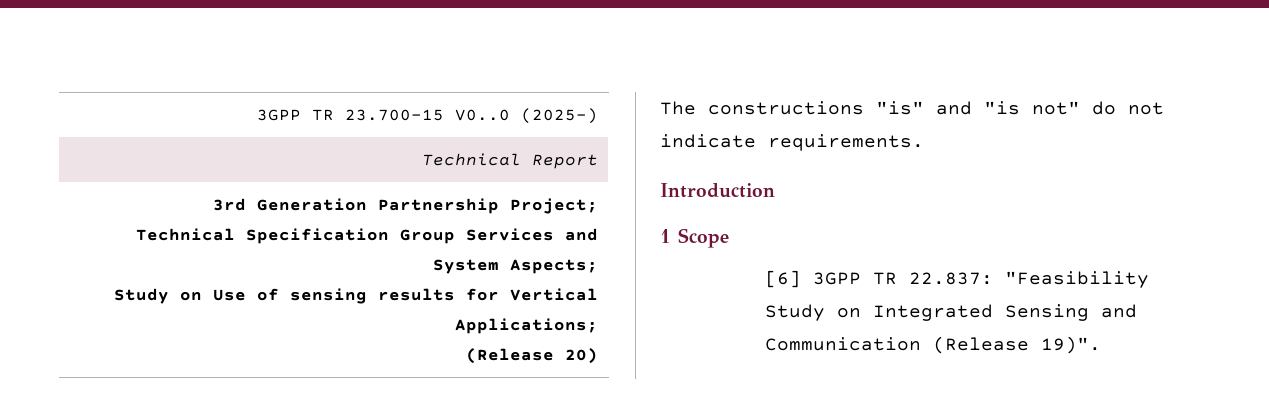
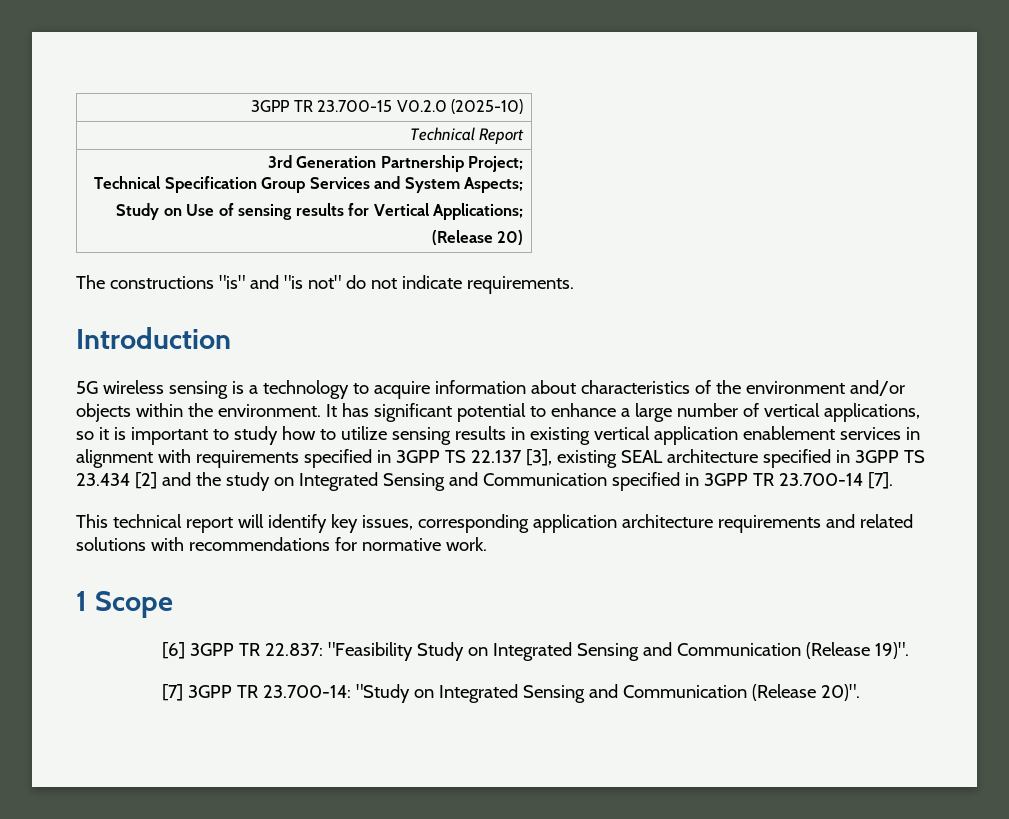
[454,108,598,124] V0..0 (2025-) -> [396,99,523,114] V0.2.0 (2025-10)
(775, 190) none -> [76,380,905,399] [76,403,920,422] [76,426,920,445] [76,449,925,468] [76,472,893,491] [76,514,913,533] [76,537,487,551] // 5G wireless sensing is a technology to acquire information about characteristics of the environment and/or objects within the environment. It has significant potential to enhance a large number of vertical applications, so it is important to study how to utilize sensing results in existing vertical application enablement services in alignment with requirements specified in 3GPP TS 22.137 [3], existing SEAL architecture specified in 3GPP TS 23.434 [2] and the study on Integrated Sensing and Communication specified in 3GPP TR 23.700-14 [7]. // This technical report will identify key issues, corresponding application architecture requirements and related solutions with recommendations for normative work.
(1102, 345) none -> [161,684,860,703] // [7] 3GPP TR 23.700-14: "Study on Integrated Sensing and Communication (Release 20)".

